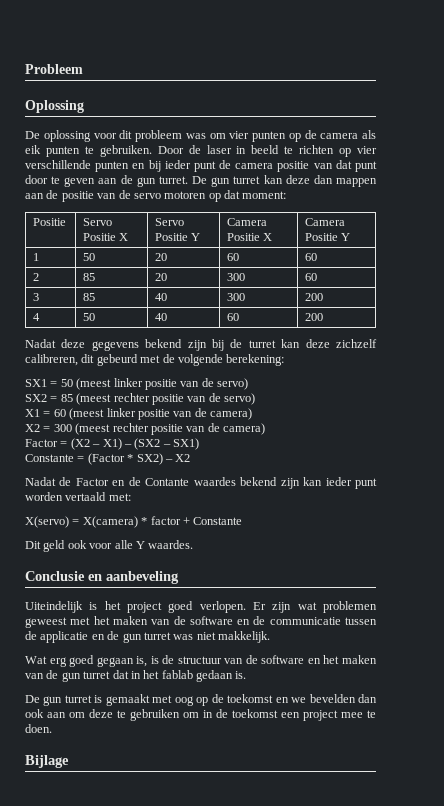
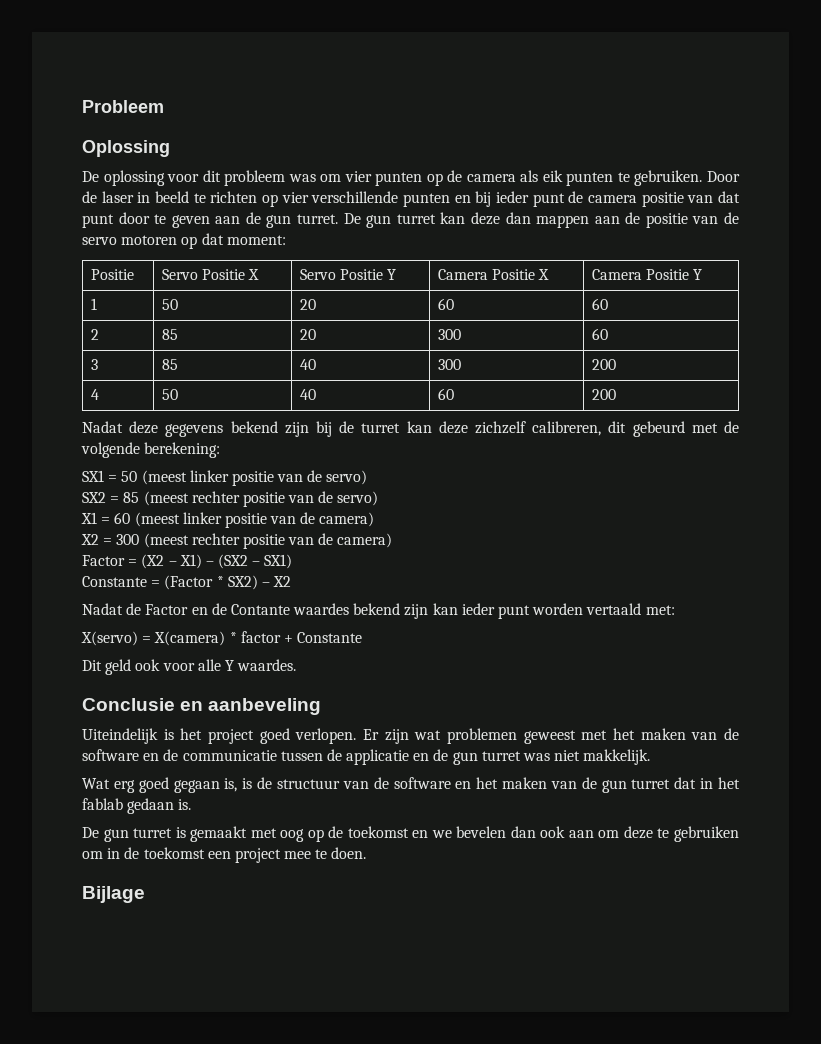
[309,694,356,703] bevelden -> [456,826,507,838] bevelen

